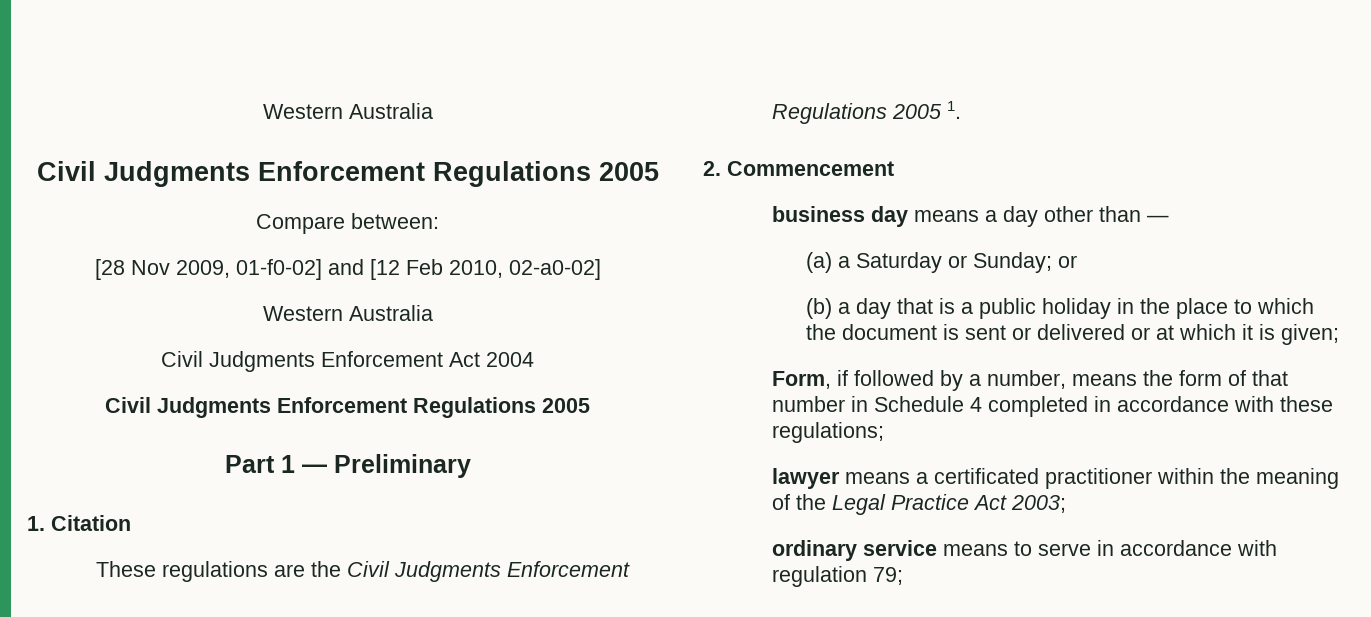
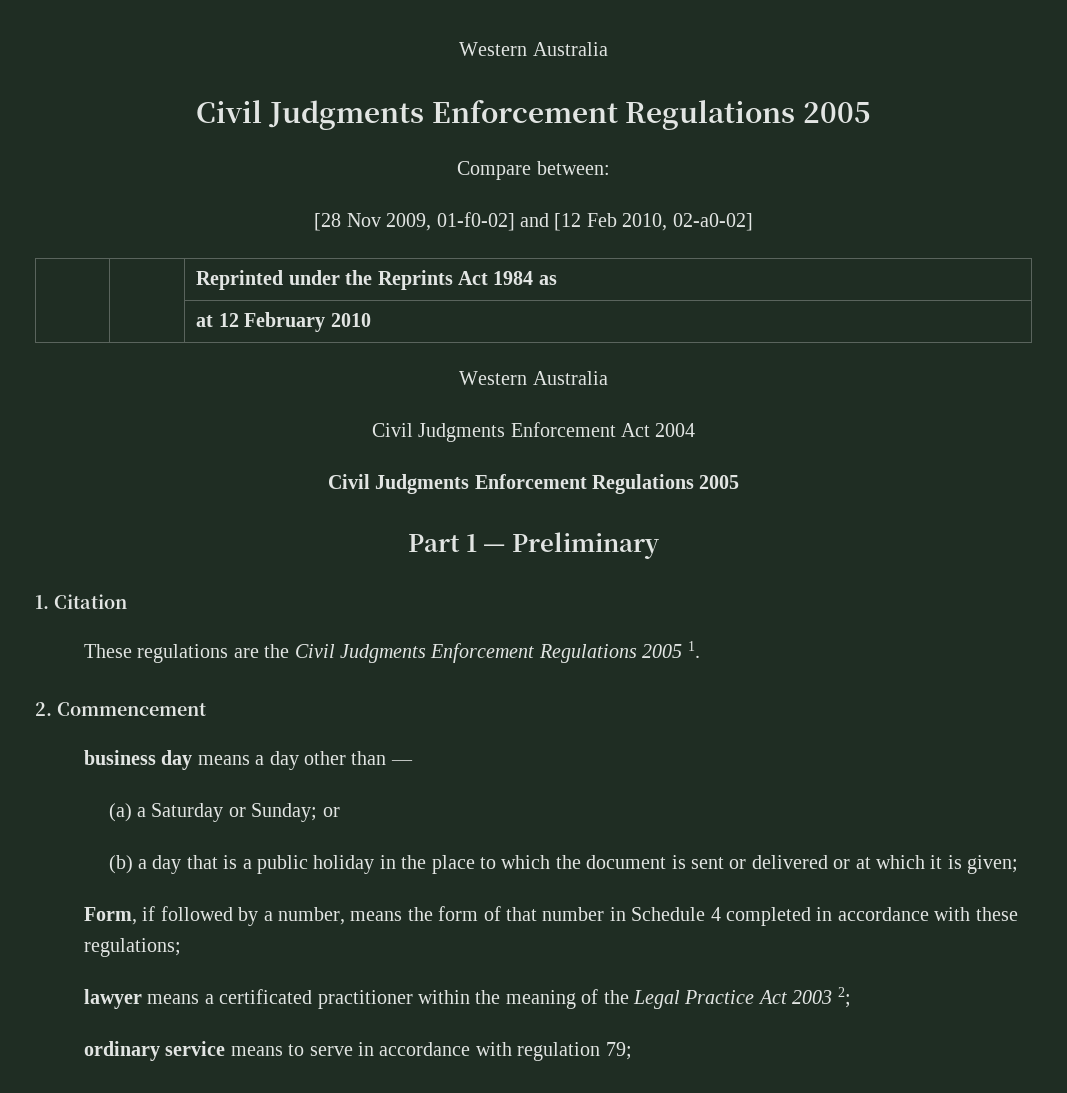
(601, 269) none -> [196,270,557,290] [196,312,371,332] // | | Reprinted under the Reprints Act 1984 as // | | at 12 February 2010
[1010,495,1066,513] 2003; -> [792,987,851,1008] 2003 2;

